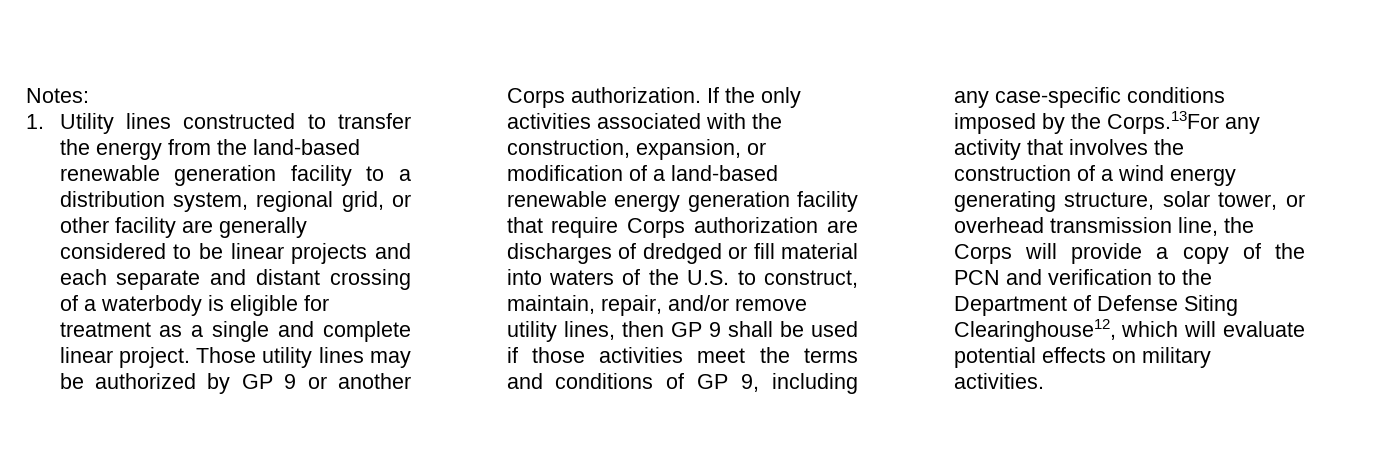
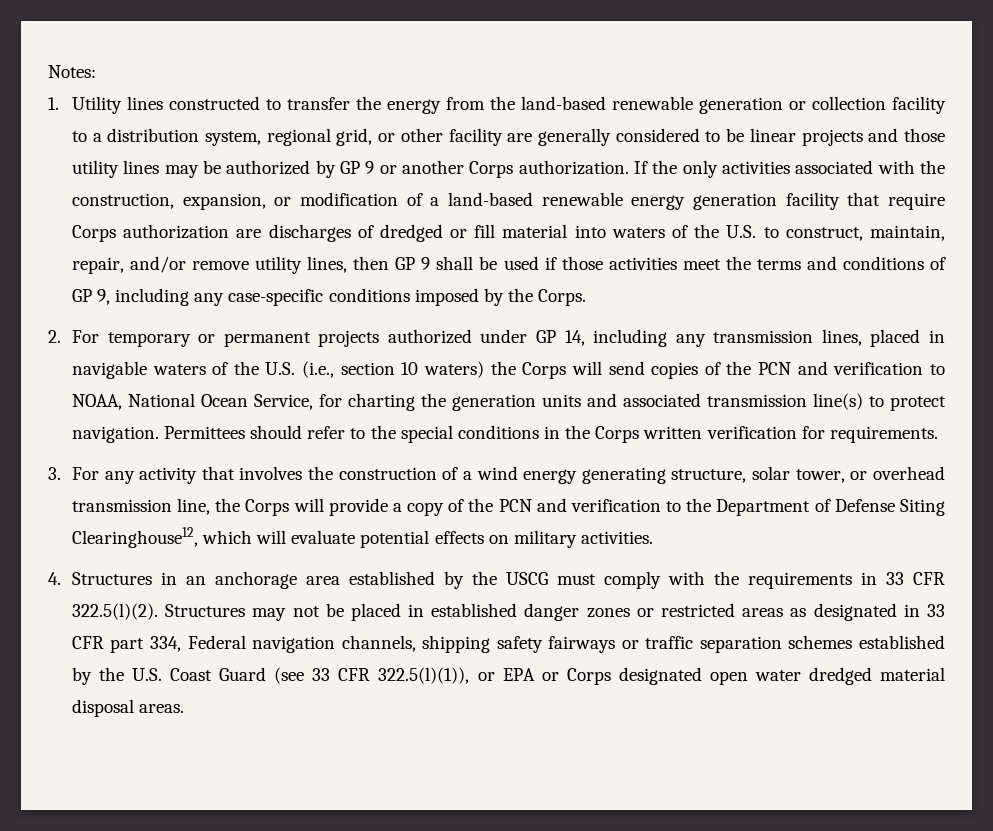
(277, 175) none -> [788,96,886,110] or collection
[59,269,411,290] [59,295,329,316] [59,321,411,342] [59,347,257,368] each separate and distant crossing of a waterbody is eligible for treatment as a single and complete linear project. Those -> [904,128,946,142] those
[1106,111,1219,134] Corps.13For -> [538,289,587,306] [48,329,946,347] [71,361,946,379] [71,393,946,411] [71,425,938,443] [48,467,99,480] Corps. // 2. For temporary or permanent projects authorized under GP 14, including any transmission lines, placed in navigable waters of the U.S. (i.e., section 10 waters) the Corps will send copies of the PCN and verification to NOAA, National Ocean Service, for charting the generation units and associated transmission line(s) to protect navigation. Permittees should refer to the special conditions in the Corps written verification for requirements. // 3. For
(1044, 381) none -> [48,571,945,589] [71,603,945,621] [71,635,945,653] [71,667,945,685] [71,699,185,717] // 4. Structures in an anchorage area established by the USCG must comply with the requirements in 33 CFR 322.5(l)(2). Structures may not be placed in established danger zones or restricted areas as designated in 33 CFR part 334, Federal navigation channels, shipping safety fairways or traffic separation schemes established by the U.S. Coast Guard (see 33 CFR 322.5(l)(1)), or EPA or Corps designated open water dredged material disposal areas.

